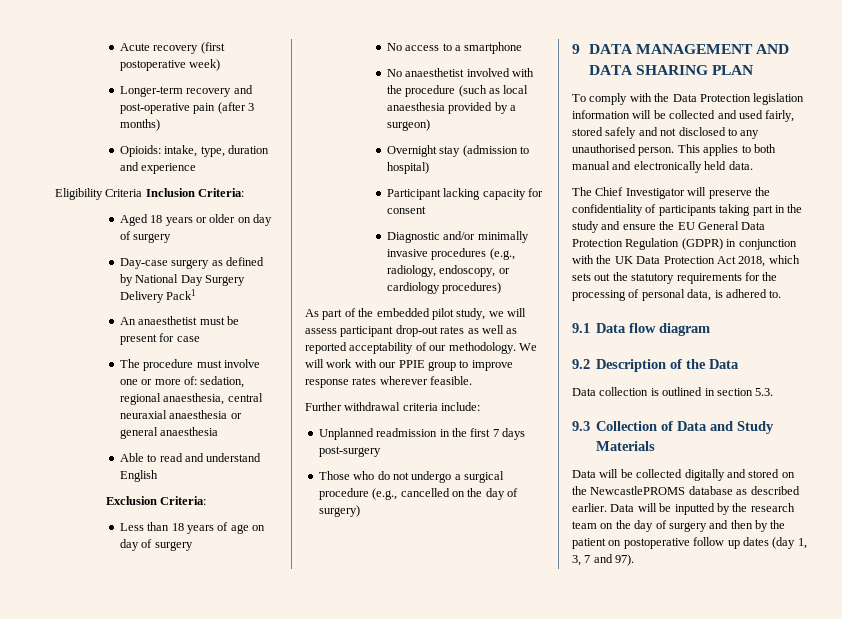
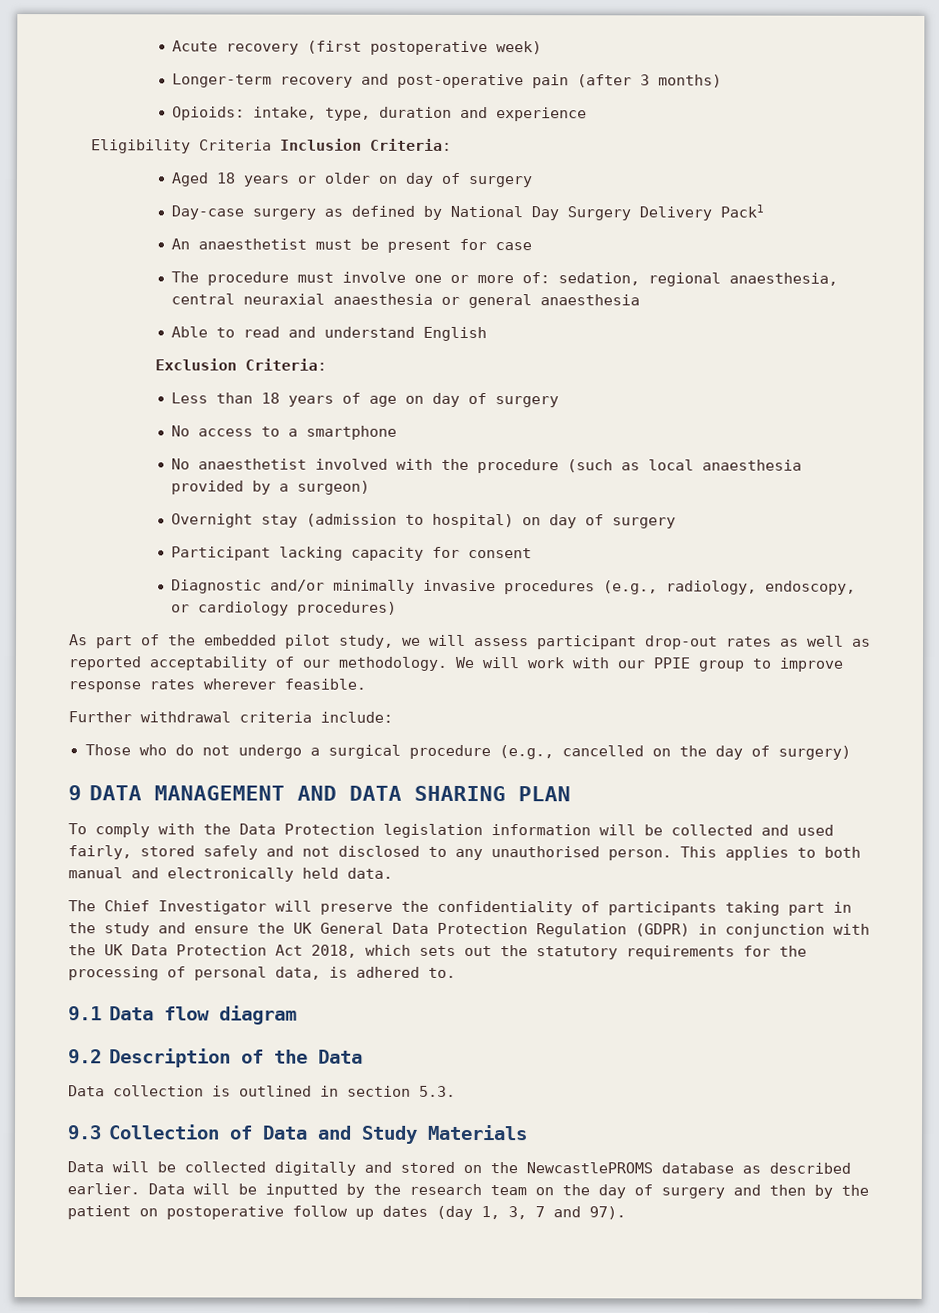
(429, 168) none -> [522,514,677,529] on day of surgery
[318,428,525,440] [318,446,381,457] // Unplanned readmission in the first 7 days post-surgery -> (393, 717) none
[677,222,695,230] EU -> [293,922,312,934] UK

